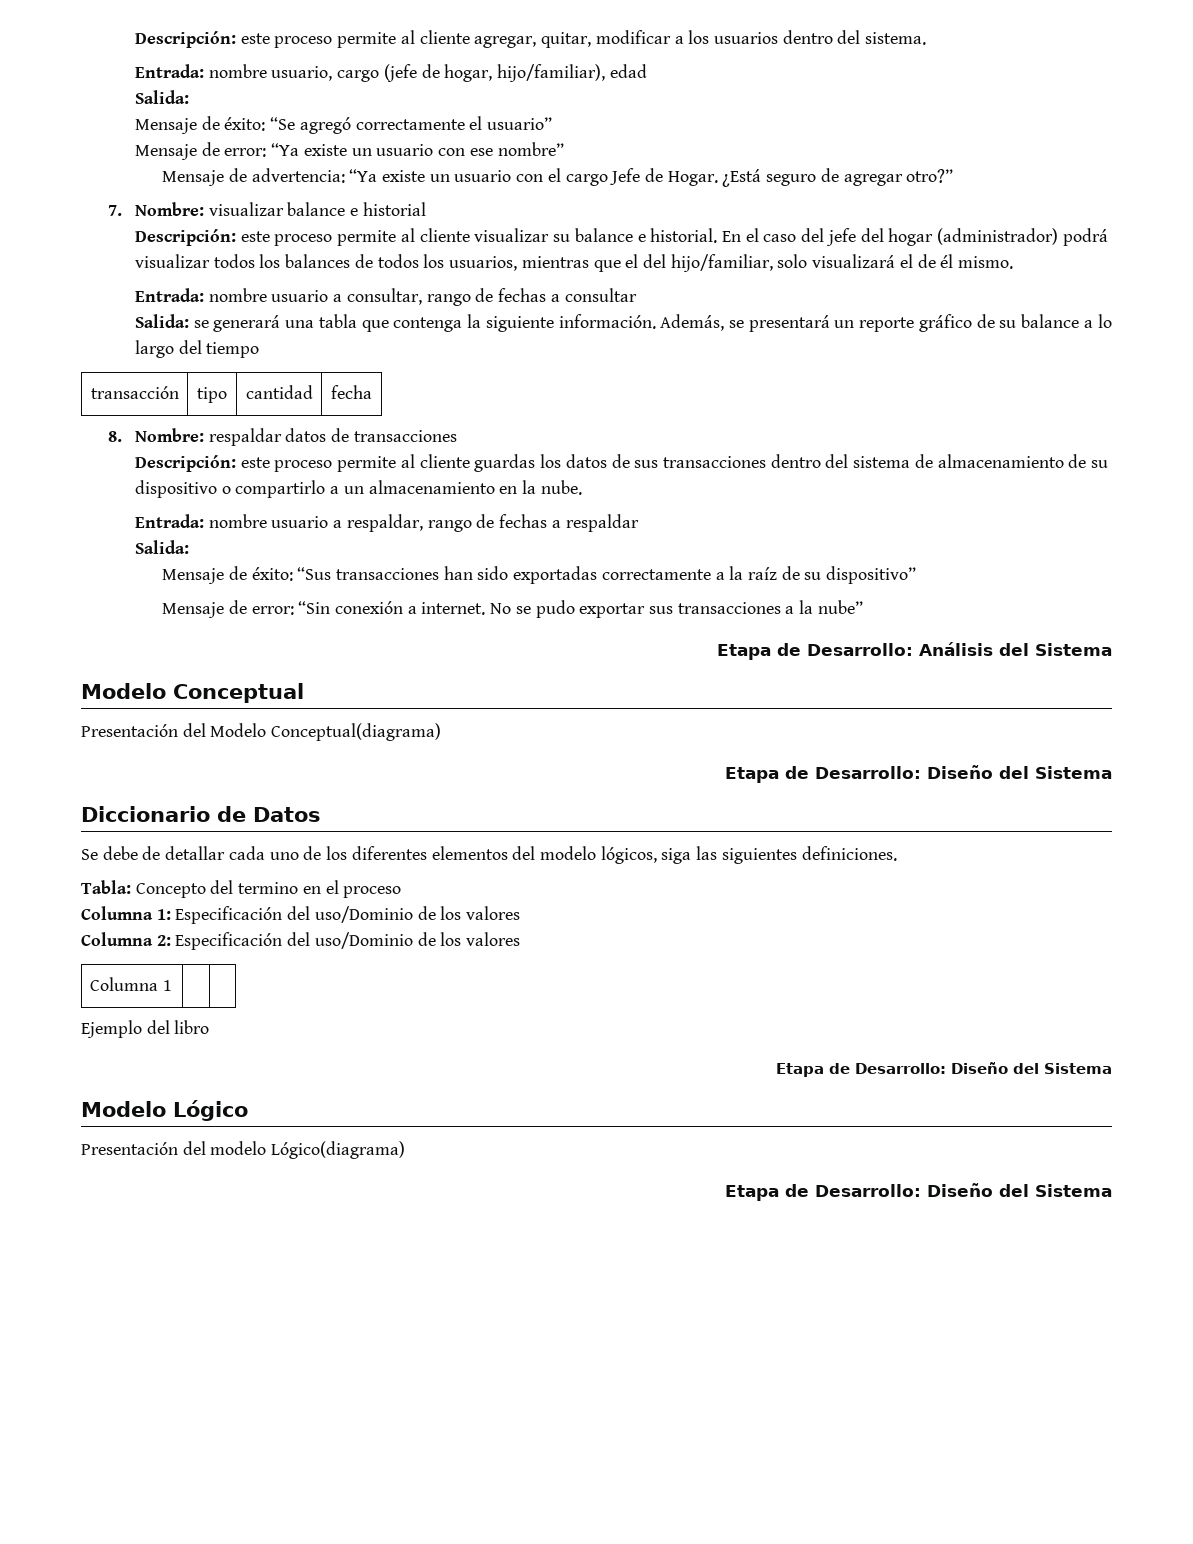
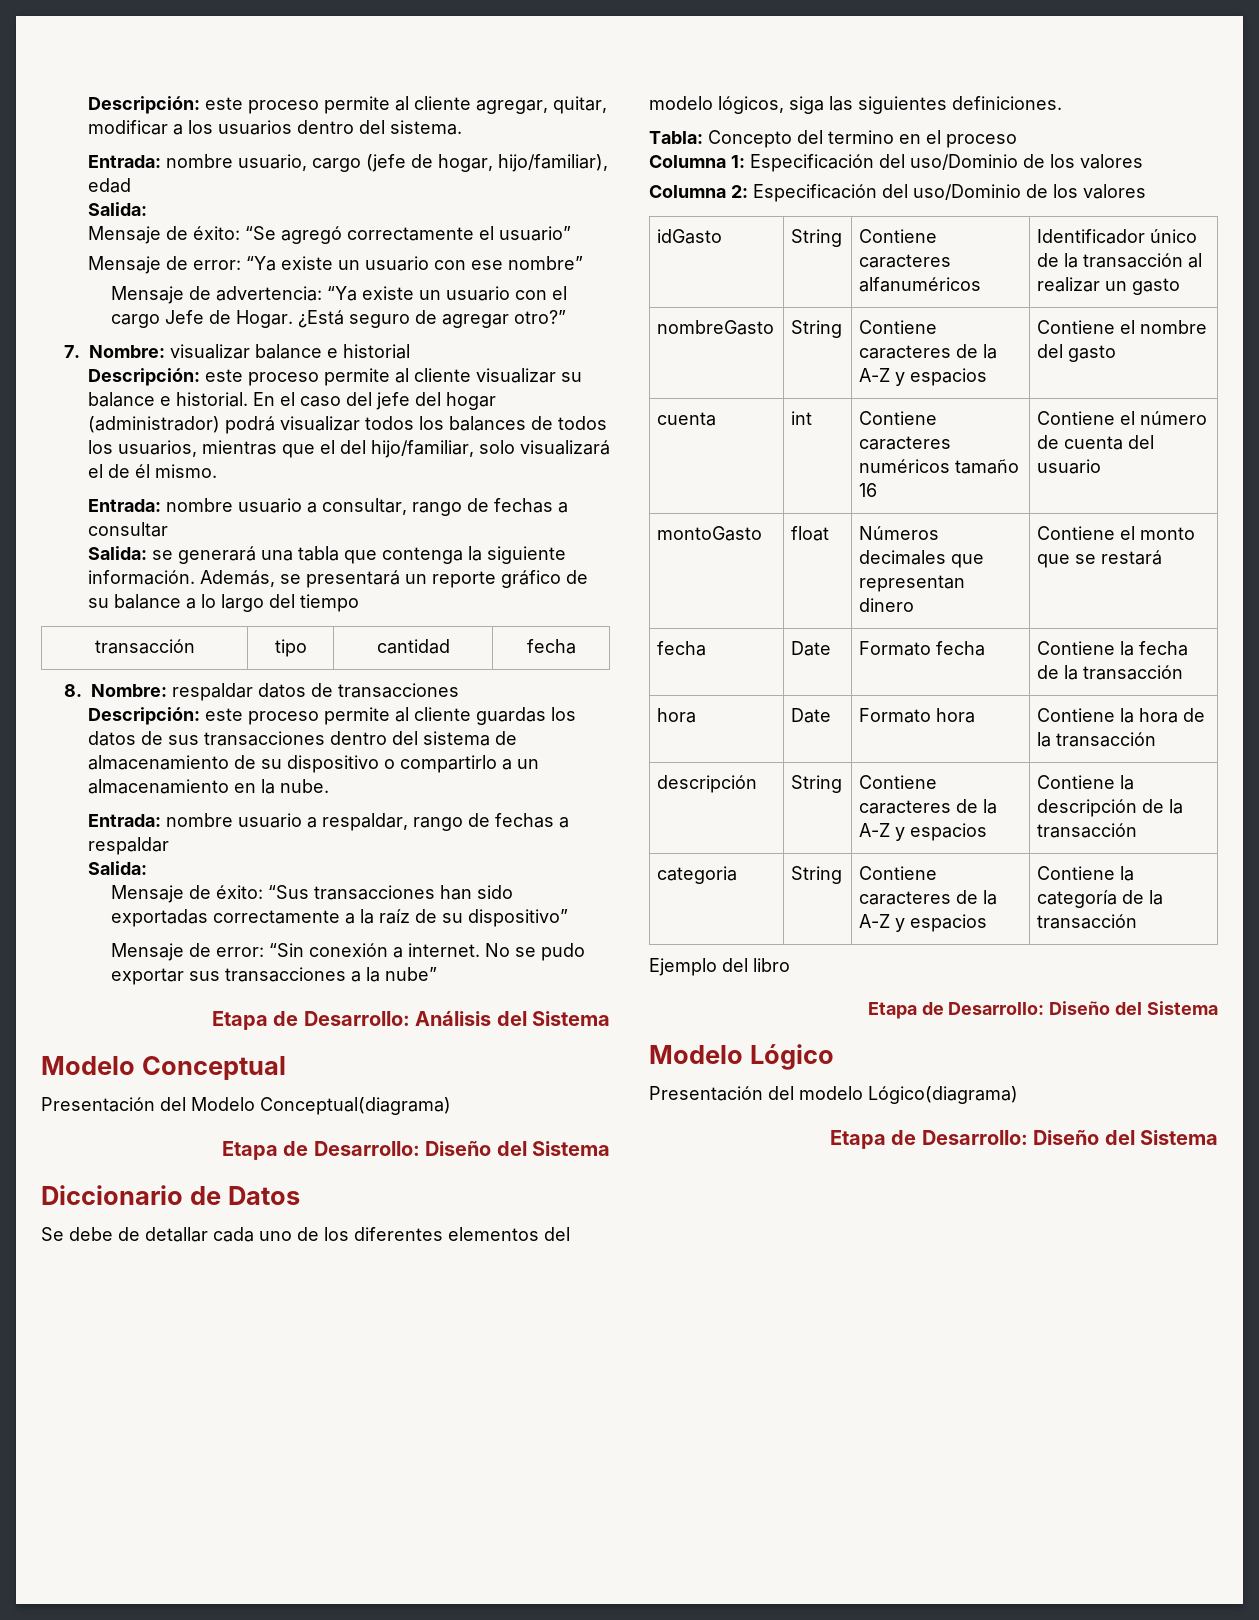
[89,977,172,991] Columna 1 | | -> [657,229,723,244] [791,229,843,247] [859,229,938,243] [859,254,952,268] [859,277,982,292] [1037,229,1198,244] [1037,253,1203,268] [1037,277,1181,295] [657,320,775,335] [791,320,843,338] [859,320,938,334] [859,344,998,359] [859,368,988,386] [1037,320,1208,334] [1037,344,1117,362] [657,412,717,426] [791,411,813,425] [859,411,938,425] [859,436,952,450] [859,459,1020,474] [859,483,878,497] [1037,411,1208,425] [1037,435,1155,450] [1037,459,1102,474] [657,526,763,541] [791,526,830,541] [859,526,940,540] [859,550,985,568] [859,575,966,592] [859,598,915,612] [1037,526,1196,540] [1037,550,1163,568] [657,641,707,656] [791,641,832,656] [859,641,986,656] [1037,641,1189,656] [1037,665,1184,680] [657,708,697,723] [791,708,832,723] [859,708,976,723] [1037,708,1206,723] [1037,732,1157,747] [657,775,758,793] [791,775,843,793] [859,775,938,789] [859,799,998,814] [859,823,988,841] [1037,775,1135,790] [1037,799,1184,817] [1037,823,1138,838] [657,866,738,884] [791,866,843,884] [859,866,938,880] [859,890,998,905] [859,914,988,932] [1037,866,1135,881] [1037,890,1164,908] [1037,914,1138,929] idGasto | String | Contiene caracteres alfanuméricos | Identificador único de la transacción al realizar un gasto // nombreGasto | String | Contiene caracteres de la A-Z y espacios | Contiene el nombre del gasto // cuenta | int | Contiene caracteres numéricos tamaño 16 | Contiene el número de cuenta del usuario // montoGasto | float | Números decimales que representan dinero | Contiene el monto que se restará // fecha | Date | Formato fecha | Contiene la fecha de la transacción // hora | Date | Formato hora | Contiene la hora de la transacción // descripción | String | Contiene caracteres de la A-Z y espacios | Contiene la descripción de la transacción // categoria | String | Contiene caracteres de la A-Z y espacios | Contiene la categoría de la transacción

